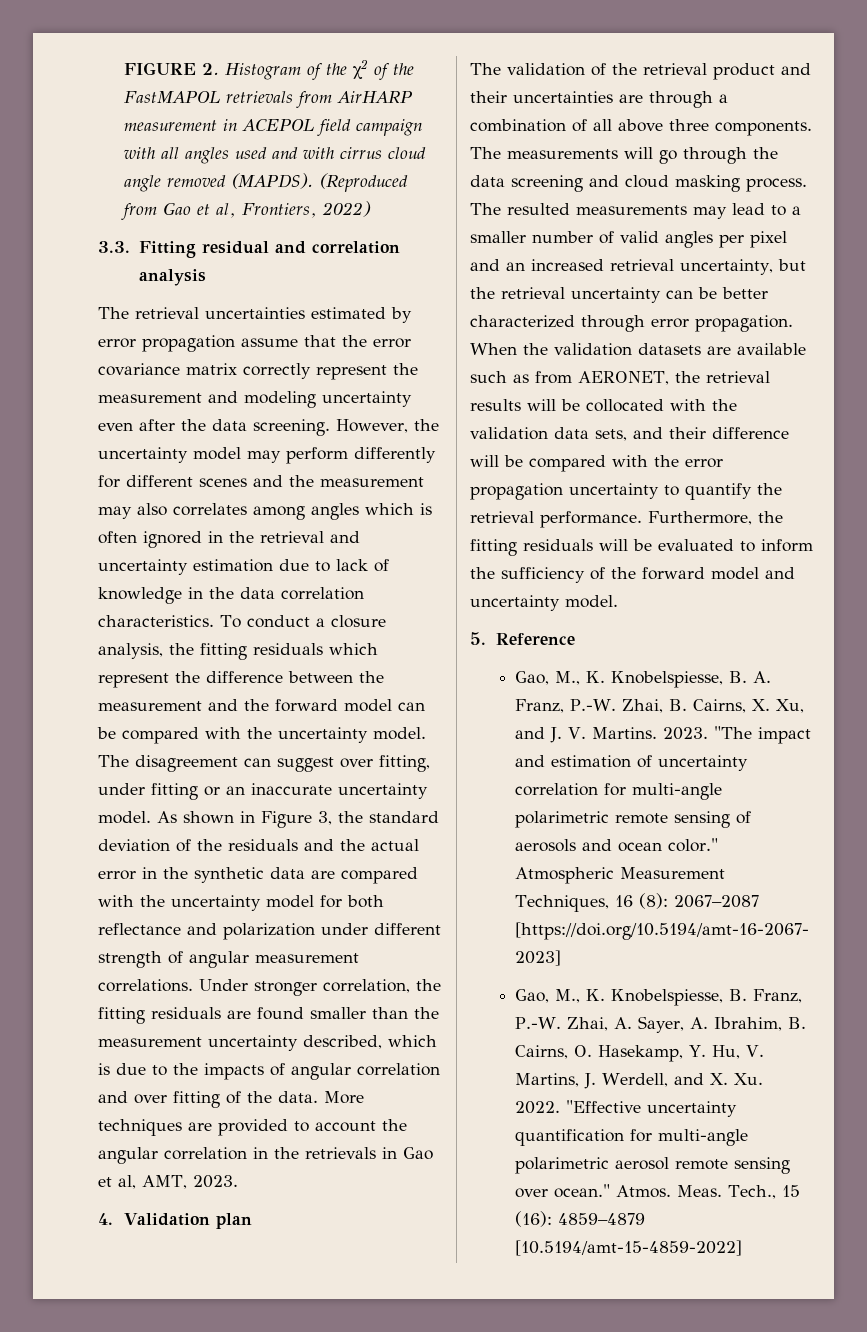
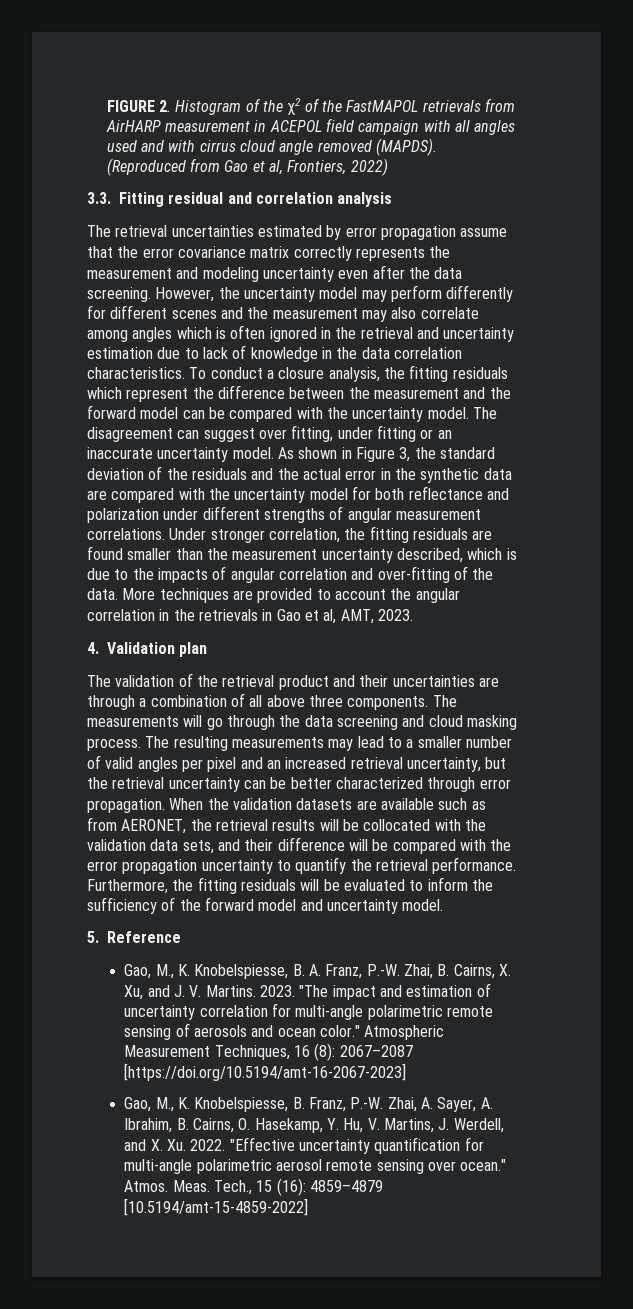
[316,365,387,380] represent -> [355,247,425,261] represents
[173,503,247,516] correlates -> [420,307,479,319] correlate
[98,951,162,968] strength -> [263,508,325,523] strengths
[134,1091,220,1108] over fitting -> [377,566,450,583] over-fitting
[507,203,570,215] resulted -> [173,736,228,751] resulting

